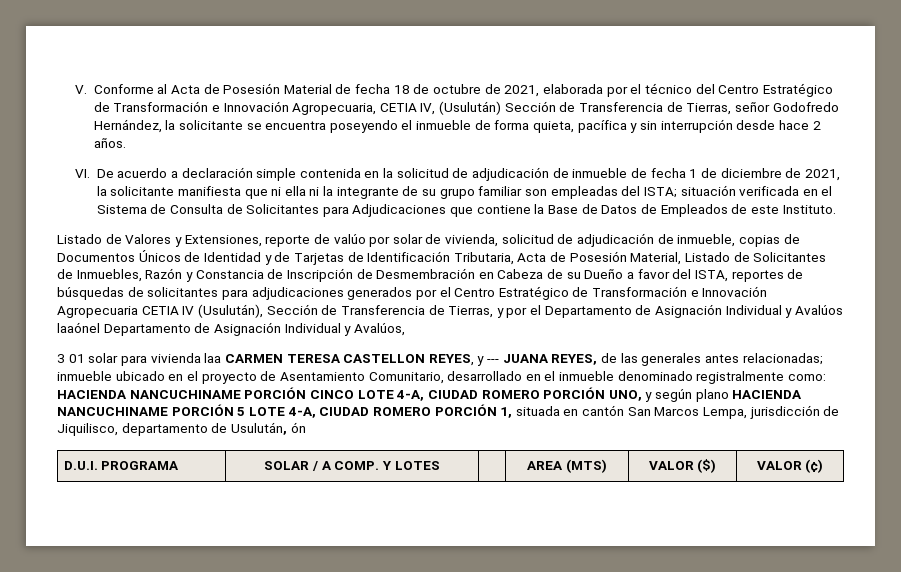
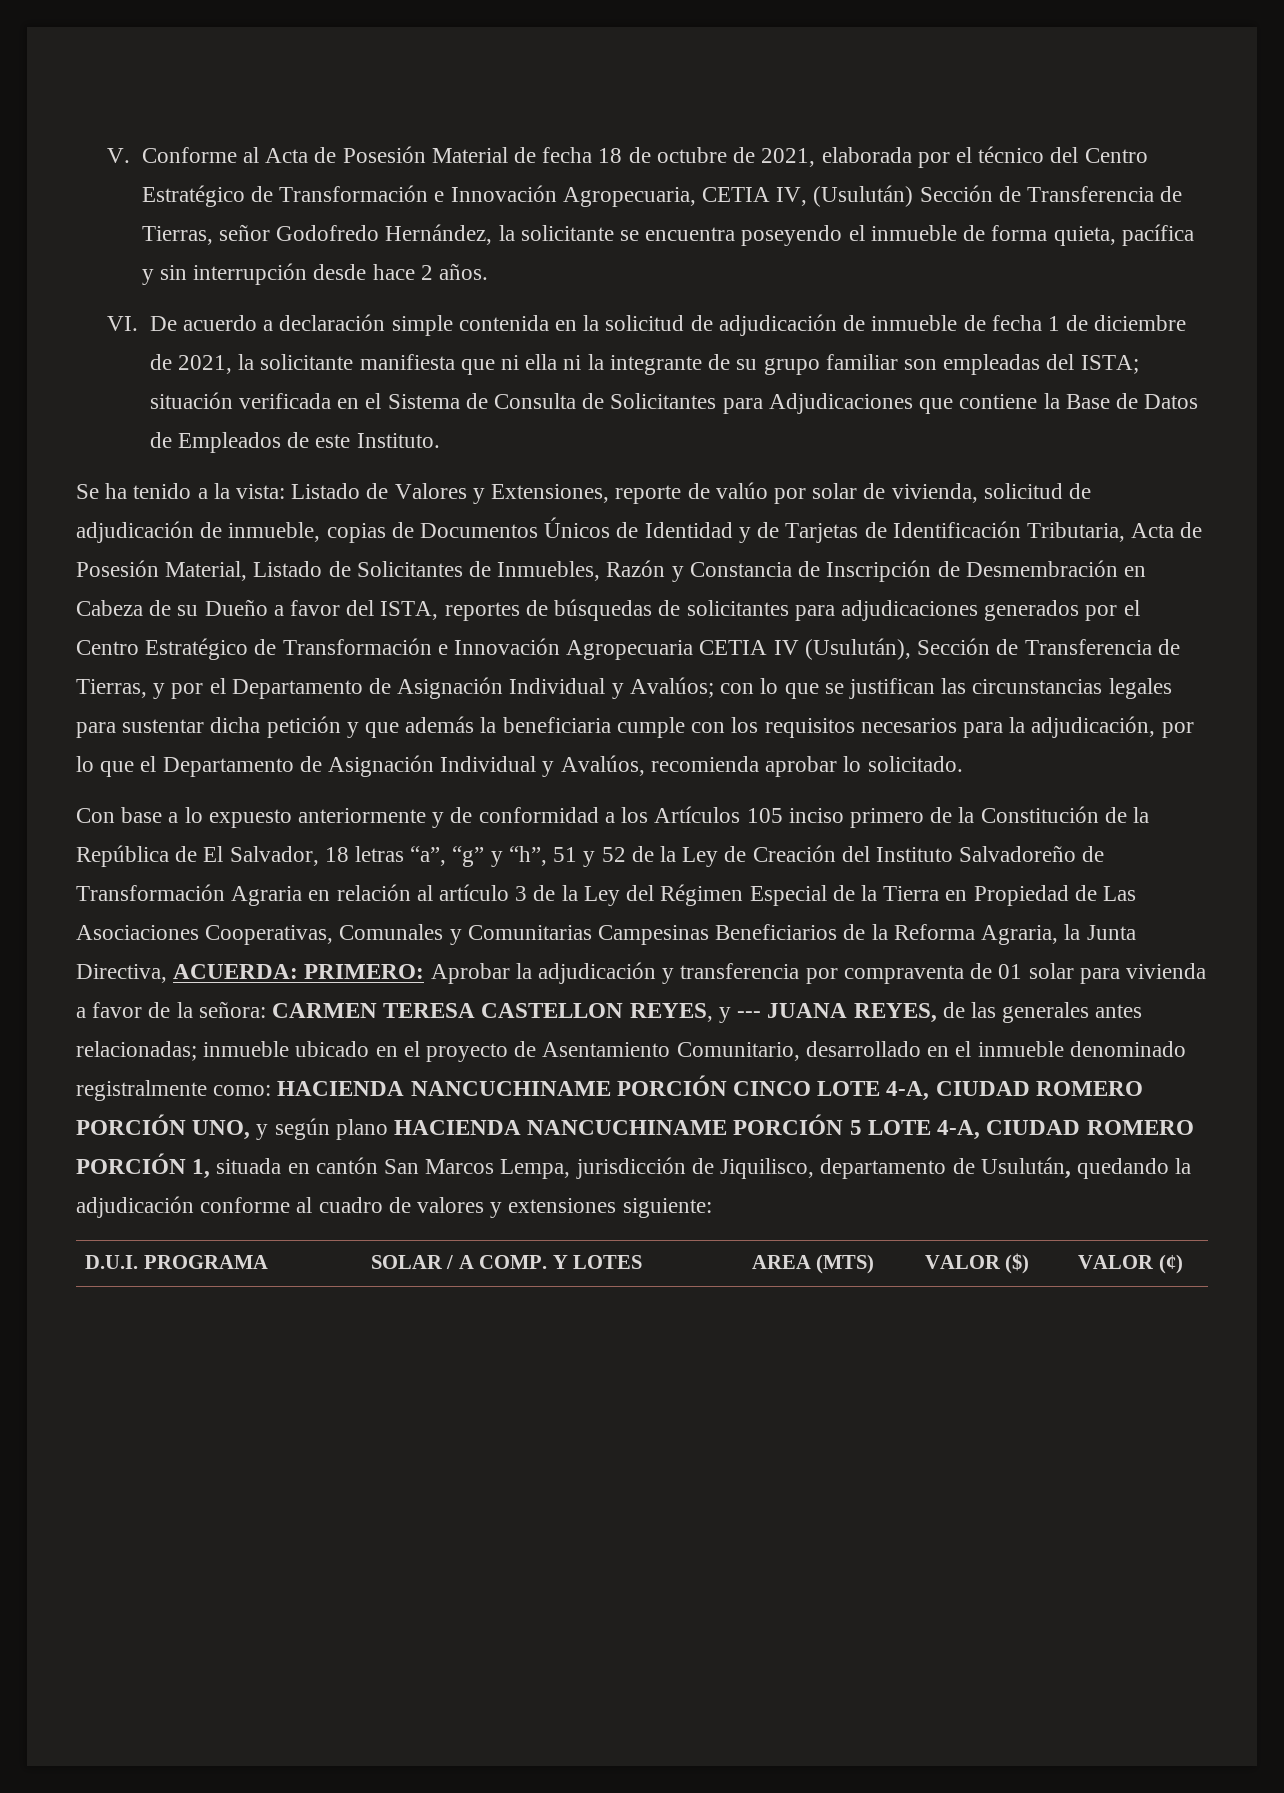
(836, 209) none -> [76,483,286,499] Se ha tenido a la vista:
[794,305,843,315] [57,322,100,333] Avalúos laaónel -> [629,677,1172,699] [76,716,1194,738] [76,756,157,777] Avalúos; con lo que se justifican las circunstancias legales para sustentar dicha petición y que además la beneficiaria cumple con los requisitos necesarios para la adjudicación, por lo que el
[57,353,222,366] // 3 01 solar para vivienda laa -> [650,756,963,777] [76,806,1149,828] [76,845,1105,867] [76,884,1136,906] [76,924,1136,945] [76,962,1206,984] [76,1001,266,1018] recomienda aprobar lo solicitado. // Con base a lo expuesto anteriormente y de conformidad a los Artículos 105 inciso primero de la Constitución de la República de El Salvador, 18 letras “a”, “g” y “h”, 51 y 52 de la Ley de Creación del Instituto Salvadoreño de Transformación Agraria en relación al artículo 3 de la Ley del Régimen Especial de la Tierra en Propiedad de Las Asociaciones Cooperativas, Comunales y Comunitarias Campesinas Beneficiarios de la Reforma Agraria, la Junta Directiva, ACUERDA: PRIMERO: Aprobar la adjudicación y transferencia por compraventa de 01 solar para vivienda a favor de la señora:
[290,422,306,433] ón -> [1076,1158,1192,1179] [76,1196,712,1218] quedando la adjudicación conforme al cuadro de valores y extensiones siguiente:

